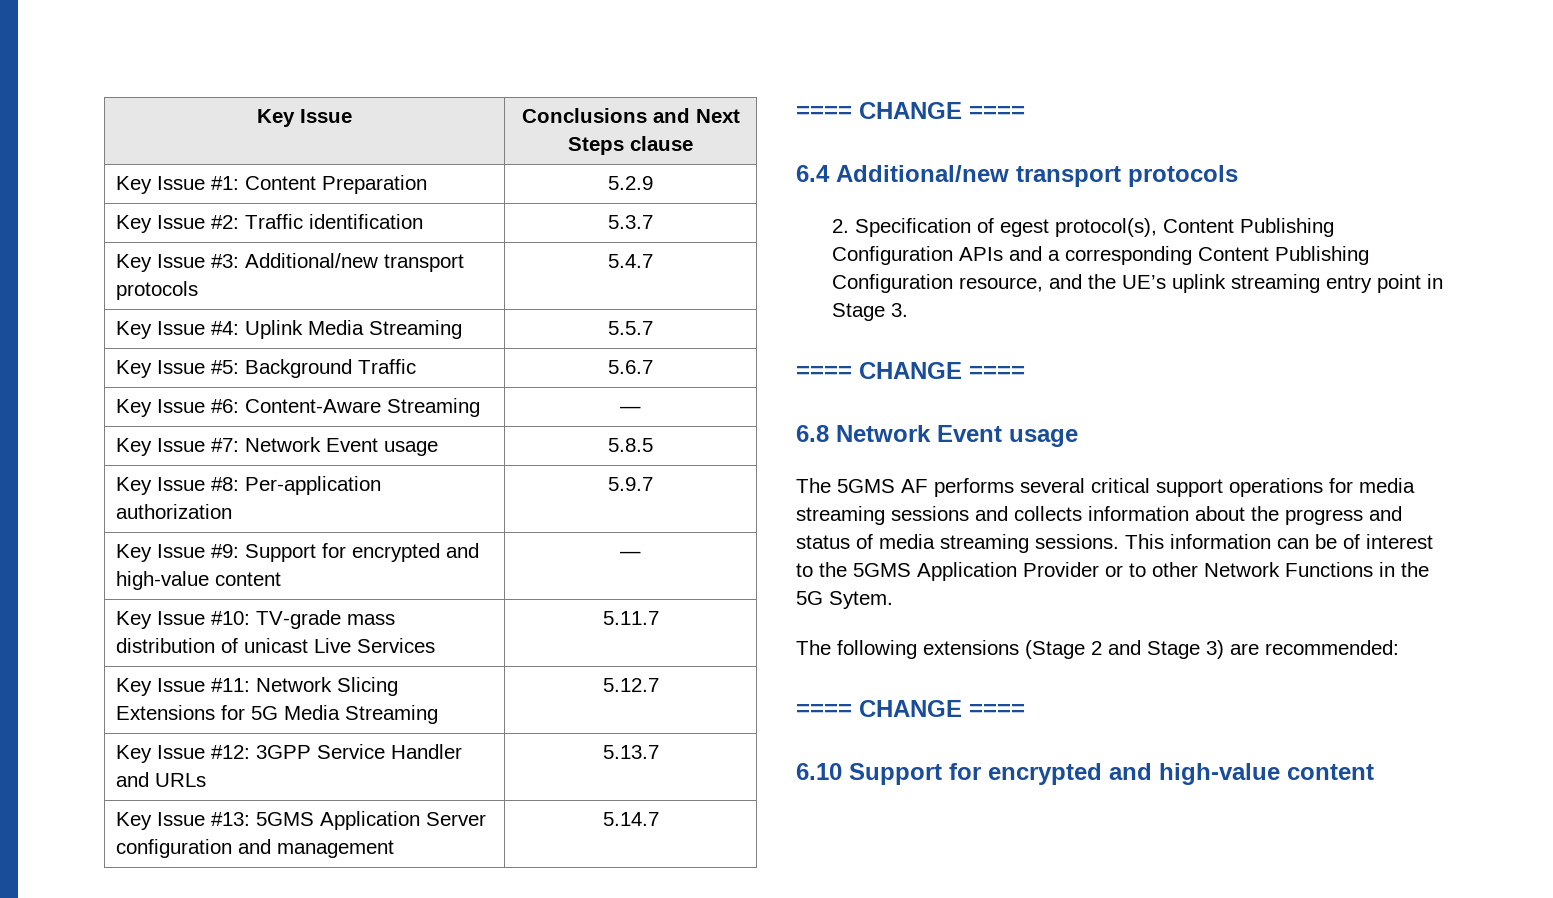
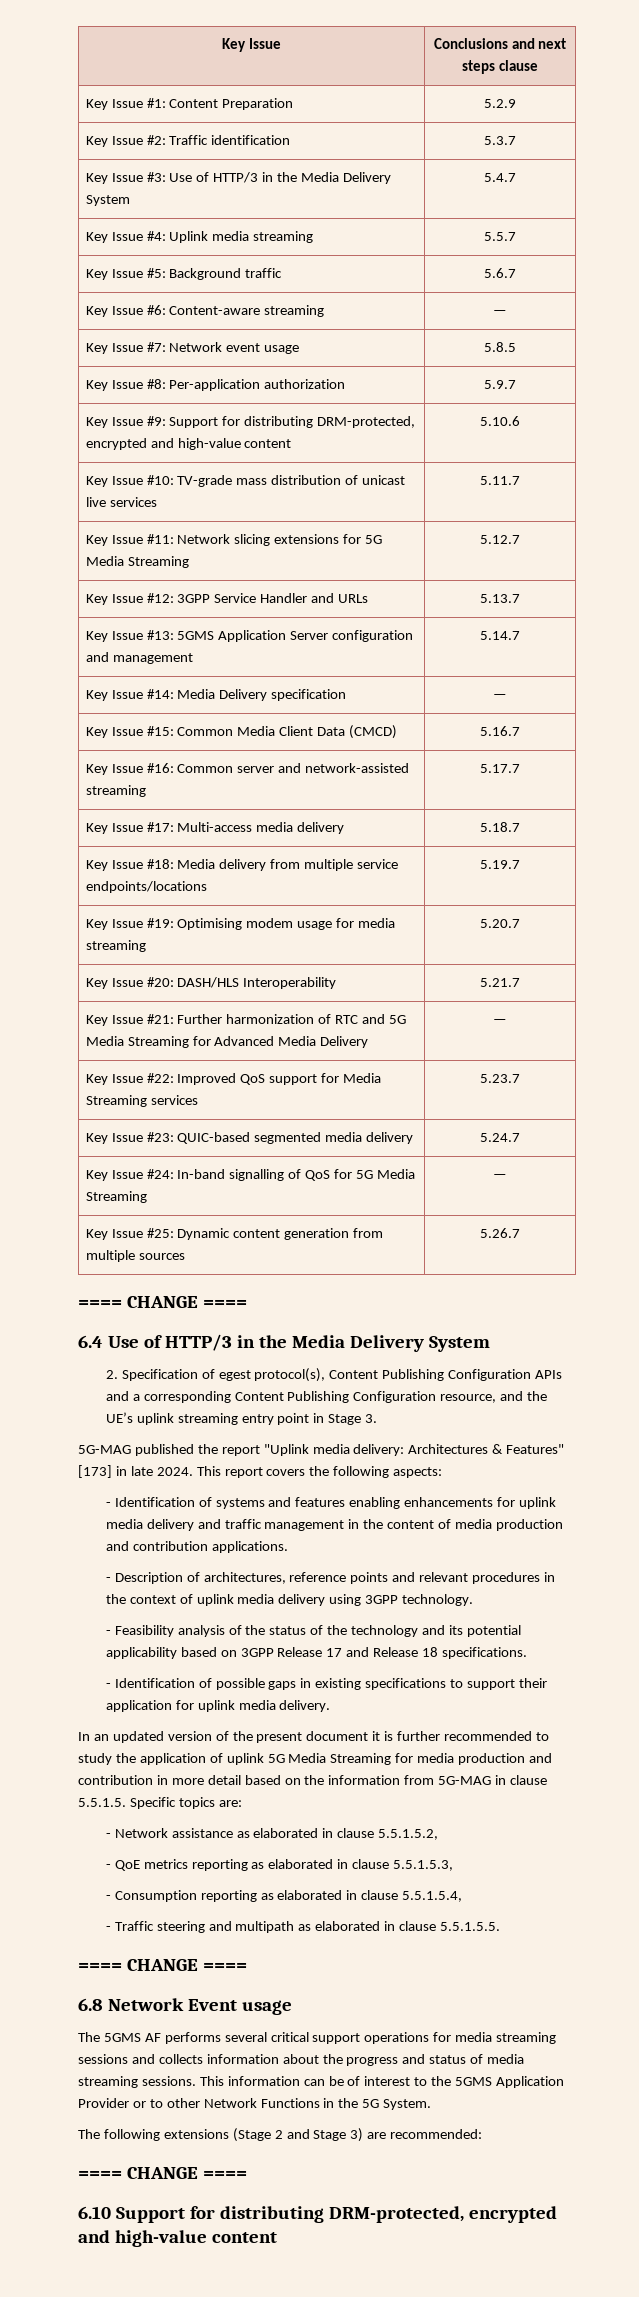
[695,109,740,123] [568,137,624,155] Next Steps -> [538,38,567,49] [462,60,496,74] next steps
[244,253,464,272] [115,281,198,300] Additional/new transport protocols -> [169,172,391,184] [85,195,130,206] Use of HTTP/3 in the Media Delivery System
[307,320,462,339] Media Streaming -> [212,231,314,243] media streaming
[357,359,416,374] Traffic -> [245,268,283,278] traffic
[244,398,480,417] Content-Aware Streaming -> [169,305,325,317] Content-aware streaming
[325,438,378,452] Event -> [226,343,261,352] event
(346, 550) none -> [244,416,416,428] distributing DRM-protected,
[620,551,641,558] — -> [480,416,520,426] 5.10.6
[313,638,435,653] Live Services -> [85,497,157,507] live services
[336,677,398,696] [115,705,215,720] Slicing Extensions -> [234,534,340,546] slicing extensions
[796,102,1025,119] [796,165,1238,187] // ==== CHANGE ==== // 6.4 Additional/new transport protocols -> [85,689,347,701] [493,694,507,699] [85,725,398,739] [480,726,520,736] [85,763,410,775] [85,785,146,797] [480,764,520,773] [85,822,345,834] [480,822,520,832] [85,859,399,871] [85,881,207,893] [480,860,520,869] [85,918,396,930] [85,940,146,952] [480,919,520,928] [85,977,337,989] [480,978,520,987] [85,1014,407,1026] [85,1036,369,1048] [493,1019,507,1024] [85,1073,382,1085] [85,1095,198,1107] [480,1074,520,1083] [85,1132,414,1144] [480,1133,520,1142] [85,1169,415,1181] [85,1191,147,1203] [493,1174,507,1179] [85,1228,384,1240] [85,1250,185,1262] [480,1228,520,1238] [78,1296,247,1308] [78,1334,490,1352] // Key Issue #14: Media Delivery specification | — // Key Issue #15: Common Media Client Data (CMCD) | 5.16.7 // Key Issue #16: Common server and network-assisted streaming | 5.17.7 // Key Issue #17: Multi-access media delivery | 5.18.7 // Key Issue #18: Media delivery from multiple service endpoints/locations | 5.19.7 // Key Issue #19: Optimising modem usage for media streaming | 5.20.7 // Key Issue #20: DASH/HLS Interoperability | 5.21.7 // Key Issue #21: Further harmonization of RTC and 5G Media Streaming for Advanced Media Delivery | — // Key Issue #22: Improved QoS support for Media Streaming services | 5.23.7 // Key Issue #23: QUIC-based segmented media delivery | 5.24.7 // Key Issue #24: In-band signalling of QoS for 5G Media Streaming | — // Key Issue #25: Dynamic content generation from multiple sources | 5.26.7 // ==== CHANGE ==== // 6.4 Use of HTTP/3 in the Media Delivery System
(908, 310) none -> [78,1444,565,1456] [78,1465,443,1478] [105,1497,557,1509] [105,1519,563,1531] [105,1541,288,1553] [105,1572,556,1584] [105,1594,474,1606] [105,1625,521,1637] [105,1647,528,1659] [105,1678,547,1690] [105,1700,331,1712] [78,1731,549,1743] [78,1753,553,1765] [78,1775,548,1785] [78,1797,242,1809] [105,1828,439,1840] [105,1859,454,1871] [105,1890,463,1902] [105,1921,501,1933] // 5G-MAG published the report "Uplink media delivery: Architectures & Features" [173] in late 2024. This report covers the following aspects: // - Identification of systems and features enabling enhancements for uplink media delivery and traffic management in the content of media production and contribution applications. // - Description of architectures, reference points and relevant procedures in the context of uplink media delivery using 3GPP technology. // - Feasibility analysis of the status of the technology and its potential applicability based on 3GPP Release 17 and Release 18 specifications. // - Identification of possible gaps in existing specifications to support their application for uplink media delivery. // In an updated version of the present document it is further recommended to study the application of uplink 5G Media Streaming for media production and contribution in more detail based on the information from 5G-MAG in clause 5.5.1.5. Specific topics are: // - Network assistance as elaborated in clause 5.5.1.5.2, // - QoE metrics reporting as elaborated in clause 5.5.1.5.3, // - Consumption reporting as elaborated in clause 5.5.1.5.4, // - Traffic steering and multipath as elaborated in clause 5.5.1.5.5.
[829,591,893,609] Sytem. -> [383,2099,432,2110] System.
(981, 771) none -> [219,2206,464,2223] distributing DRM-protected,

